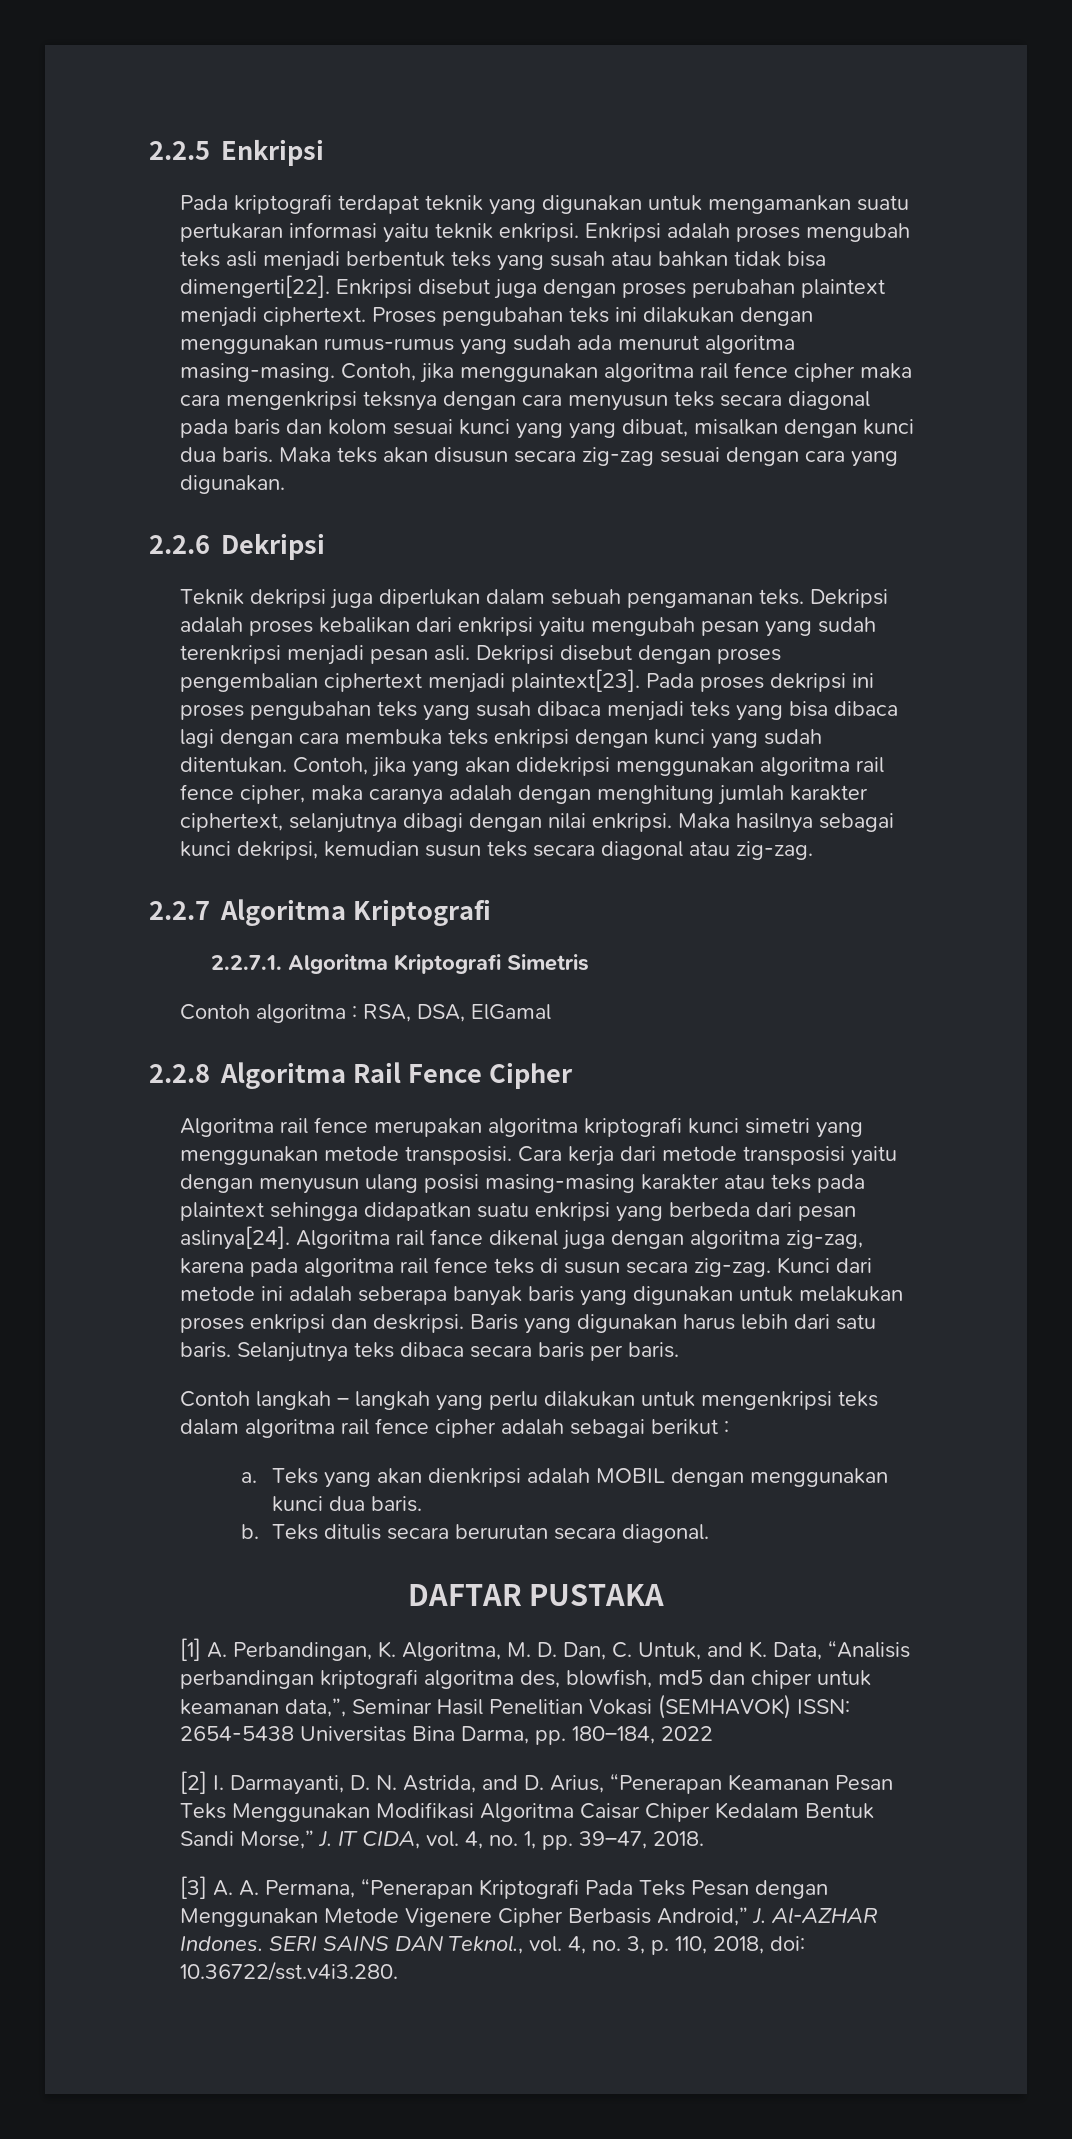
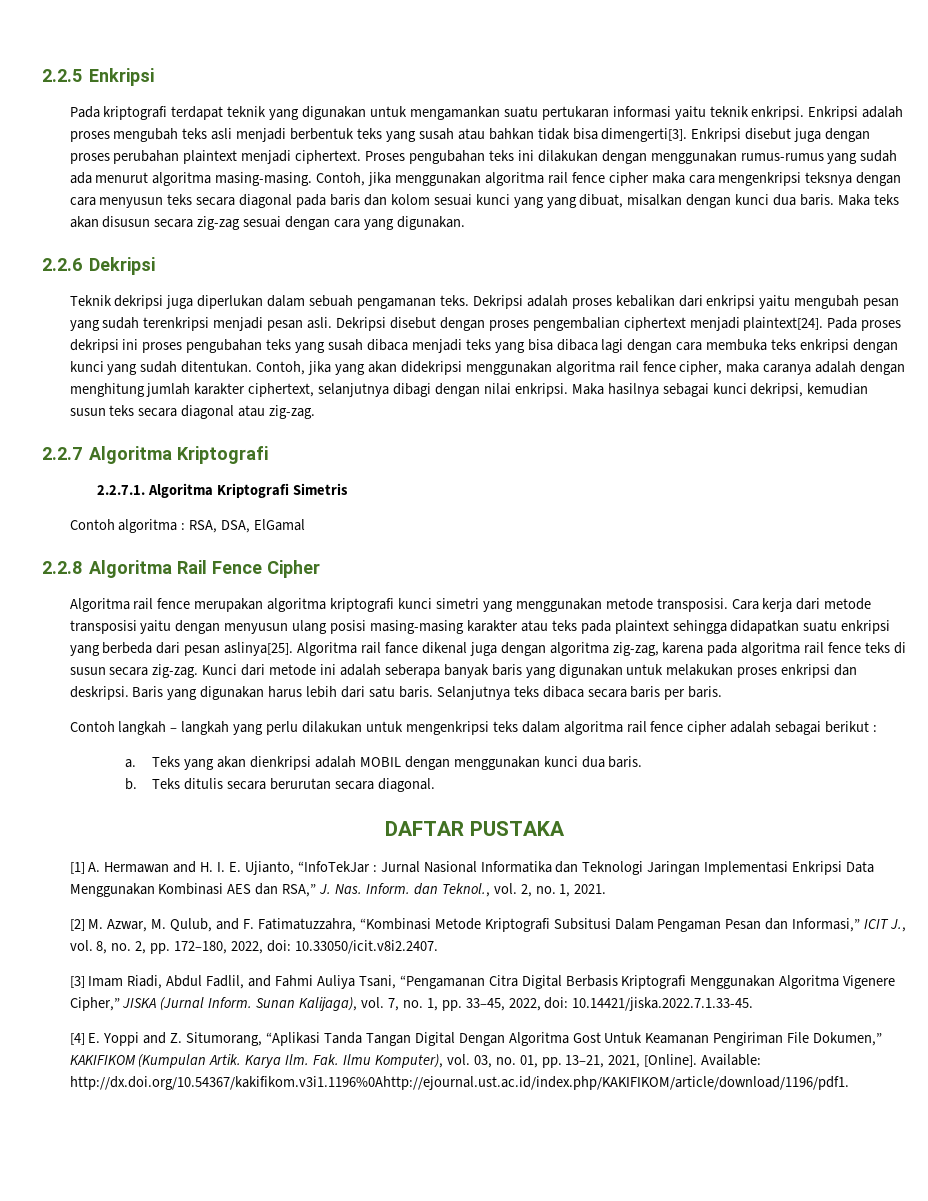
[179,275,330,298] dimengerti[22]. -> [601,128,688,142] dimengerti[3].
[510,669,640,692] plaintext[23]. -> [743,317,824,331] plaintext[24].
[179,1226,290,1250] aslinya[24]. -> [224,642,294,656] aslinya[25].
[232,1640,910,1661] [179,1669,871,1689] [179,1694,850,1719] [179,1726,713,1745] [179,1771,893,1795] [179,1802,874,1822] [179,1830,704,1850] [179,1876,828,1899] [179,1907,878,1927] [179,1935,805,1955] [179,1961,398,1981] Perbandingan, K. Algoritma, M. D. Dan, C. Untuk, and K. Data, “Analisis perbandingan kriptografi algoritma des, blowfish, md5 dan chiper untuk keamanan data,”, Seminar Hasil Penelitian Vokasi (SEMHAVOK) ISSN: 2654-5438 Universitas Bina Darma, pp. 180–184, 2022 // [2] I. Darmayanti, D. N. Astrida, and D. Arius, “Penerapan Keamanan Pesan Teks Menggunakan Modifikasi Algoritma Caisar Chiper Kedalam Bentuk Sandi Morse,” J. IT CIDA, vol. 4, no. 1, pp. 39–47, 2018. // [3] A. A. Permana, “Penerapan Kriptografi Pada Teks Pesan dengan Menggunakan Metode Vigenere Cipher Berbasis Android,” J. Al-AZHAR Indones. SERI SAINS DAN Teknol., vol. 4, no. 3, p. 110, 2018, doi: 10.36722/sst.v4i3.280. -> [104,861,875,875] [69,883,607,897] [69,918,907,932] [69,940,438,954] [69,975,896,989] [69,997,754,1011] [69,1032,883,1046] [69,1054,762,1068] [69,1076,849,1090] Hermawan and H. I. E. Ujianto, “InfoTekJar : Jurnal Nasional Informatika dan Teknologi Jaringan Implementasi Enkripsi Data Menggunakan Kombinasi AES dan RSA,” J. Nas. Inform. dan Teknol., vol. 2, no. 1, 2021. // [2] M. Azwar, M. Qulub, and F. Fatimatuzzahra, “Kombinasi Metode Kriptografi Subsitusi Dalam Pengaman Pesan dan Informasi,” ICIT J., vol. 8, no. 2, pp. 172–180, 2022, doi: 10.33050/icit.v8i2.2407. // [3] Imam Riadi, Abdul Fadlil, and Fahmi Auliya Tsani, “Pengamanan Citra Digital Berbasis Kriptografi Menggunakan Algoritma Vigenere Cipher,” JISKA (Jurnal Inform. Sunan Kalijaga), vol. 7, no. 1, pp. 33–45, 2022, doi: 10.14421/jiska.2022.7.1.33-45. // [4] E. Yoppi and Z. Situmorang, “Aplikasi Tanda Tangan Digital Dengan Algoritma Gost Untuk Keamanan Pengiriman File Dokumen,” KAKIFIKOM (Kumpulan Artik. Karya Ilm. Fak. Ilmu Komputer), vol. 03, no. 01, pp. 13–21, 2021, [Online]. Available: http://dx.doi.org/10.54367/kakifikom.v3i1.1196%0Ahttp://ejournal.ust.ac.id/index.php/KAKIFIKOM/article/download/1196/pdf1.

